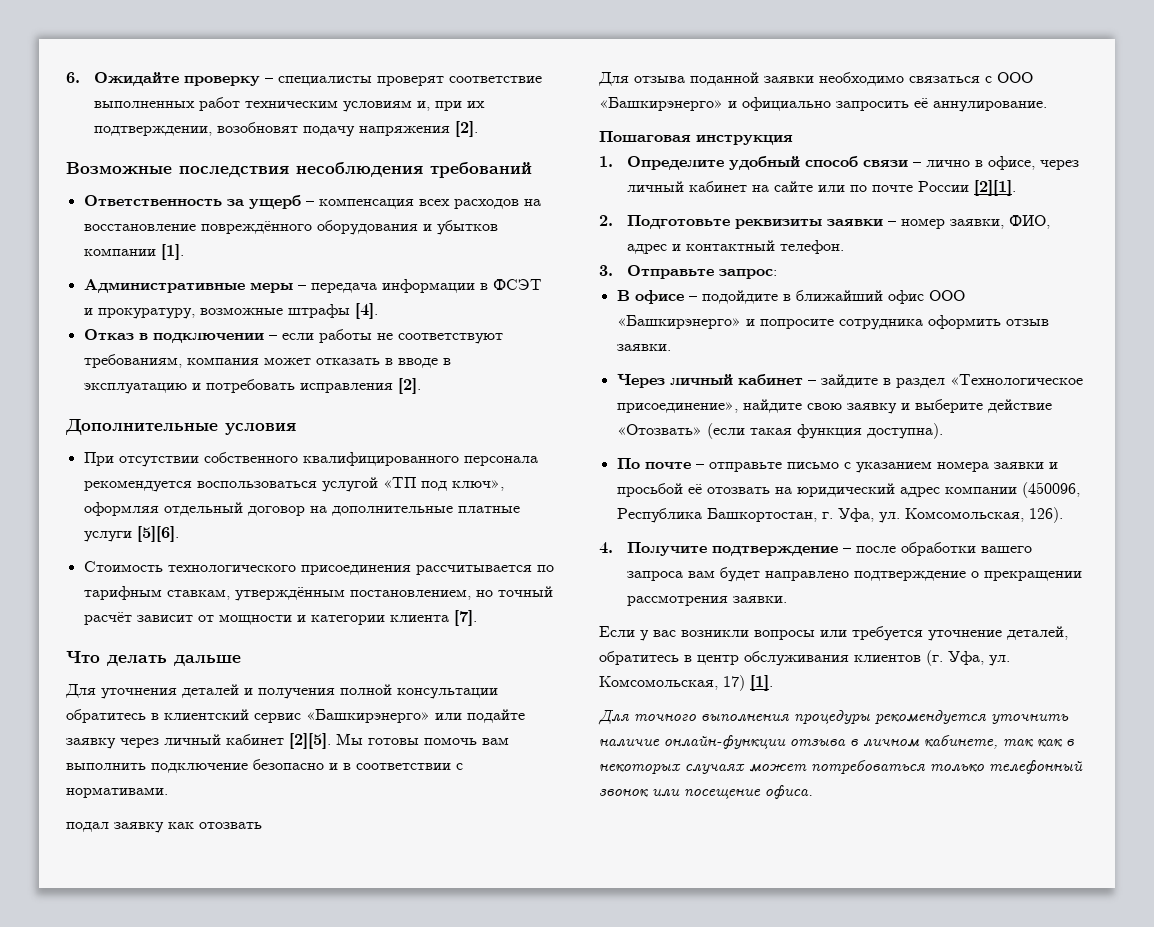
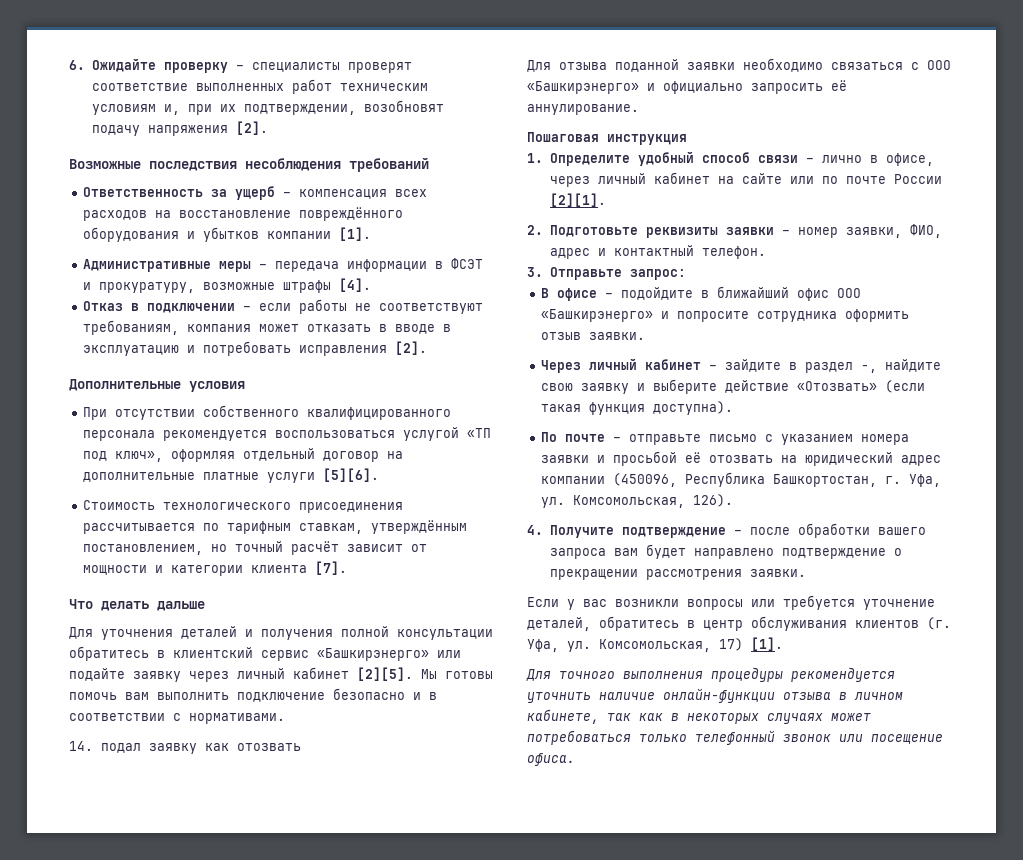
(168, 792) none -> [69,741,93,751] 14.
[949,374,1083,385] [616,402,738,413] «Технологическое присоединение», -> [861,365,878,373] -,

